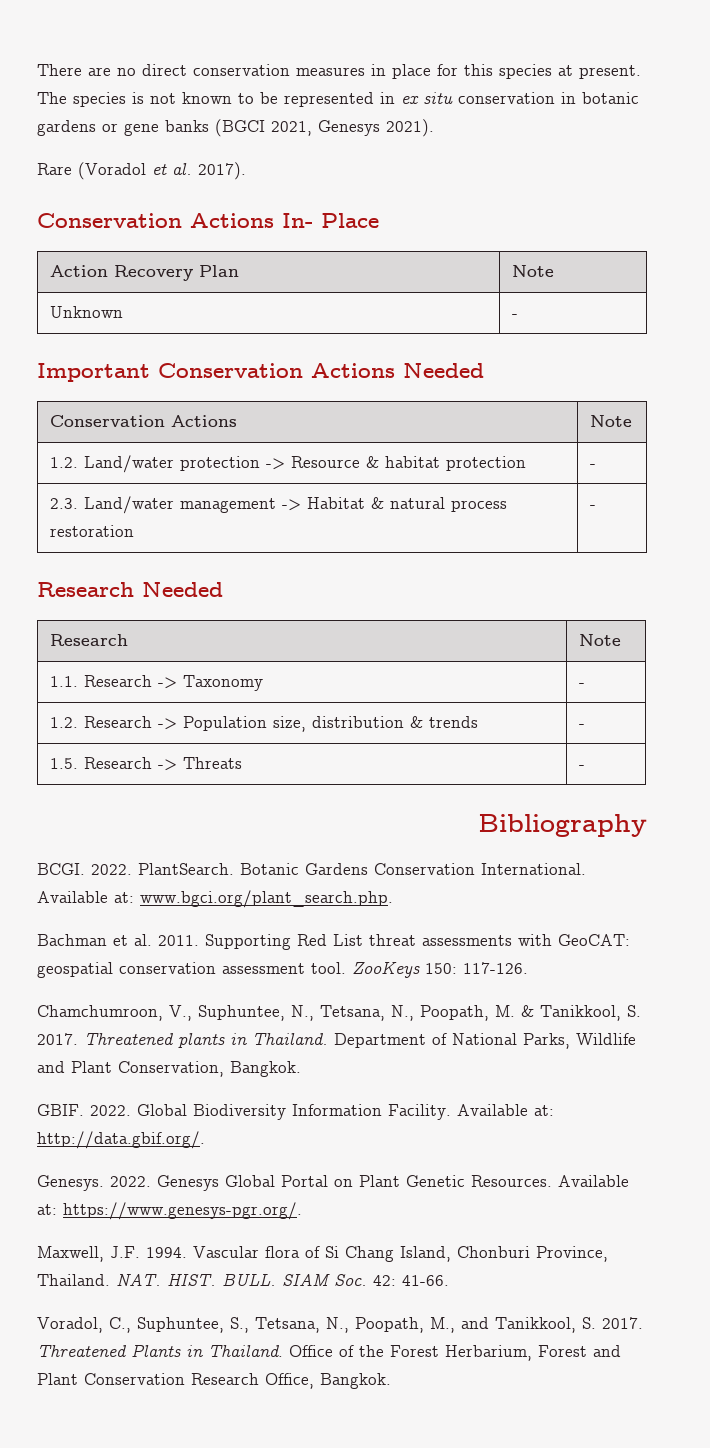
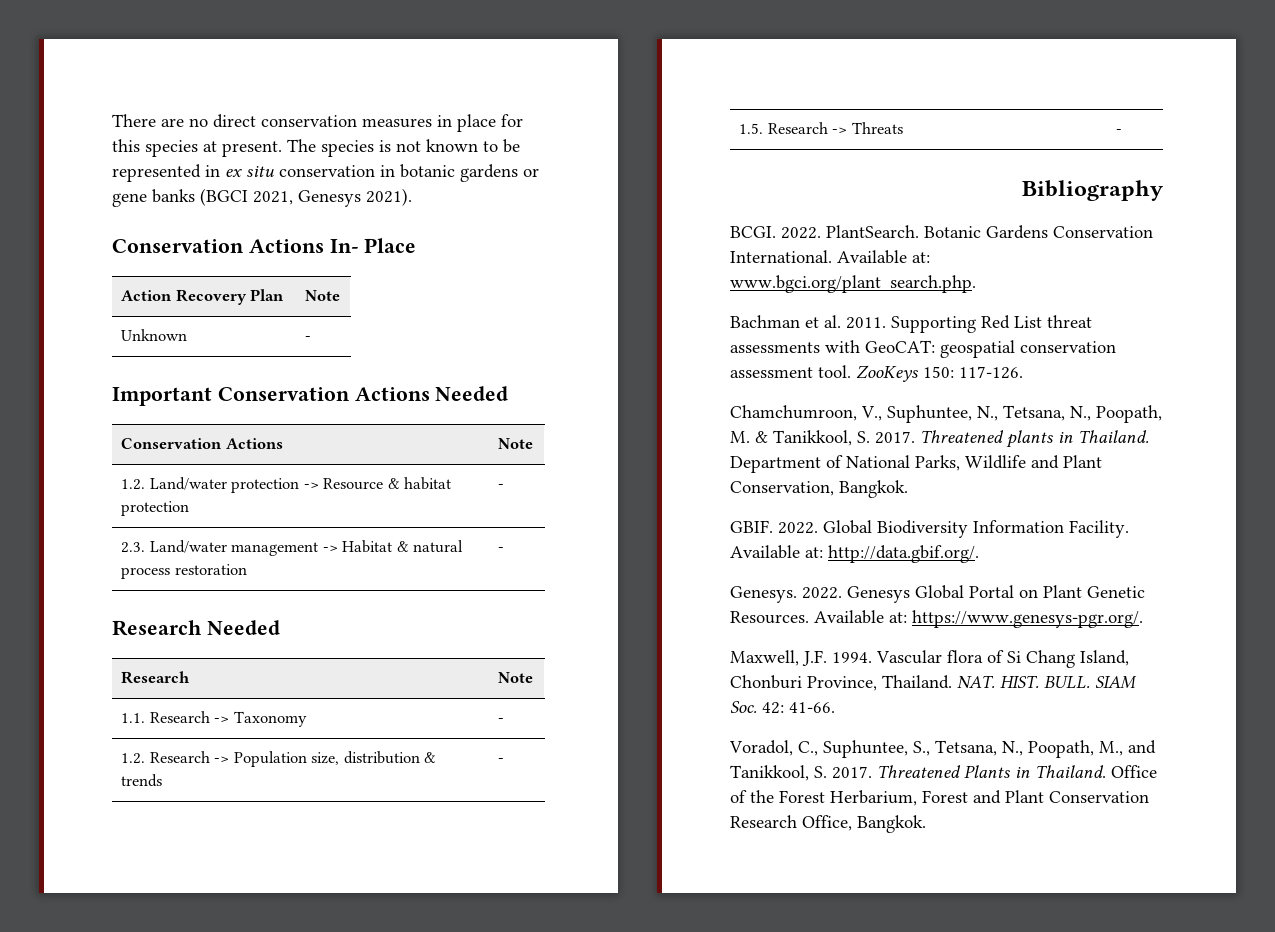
[37,162,246,180] // Rare (Voradol et al. 2017). -> (412, 197) none

